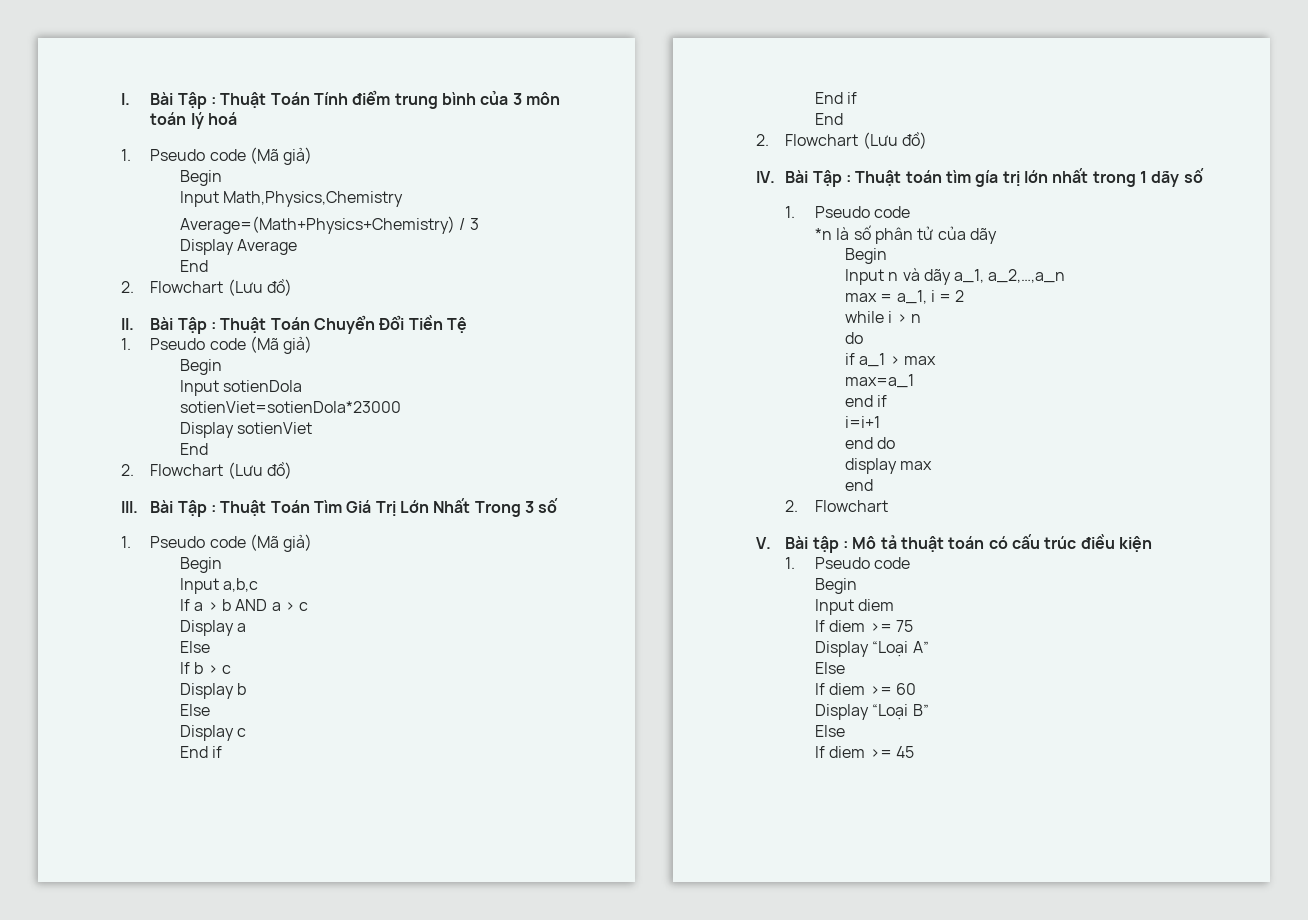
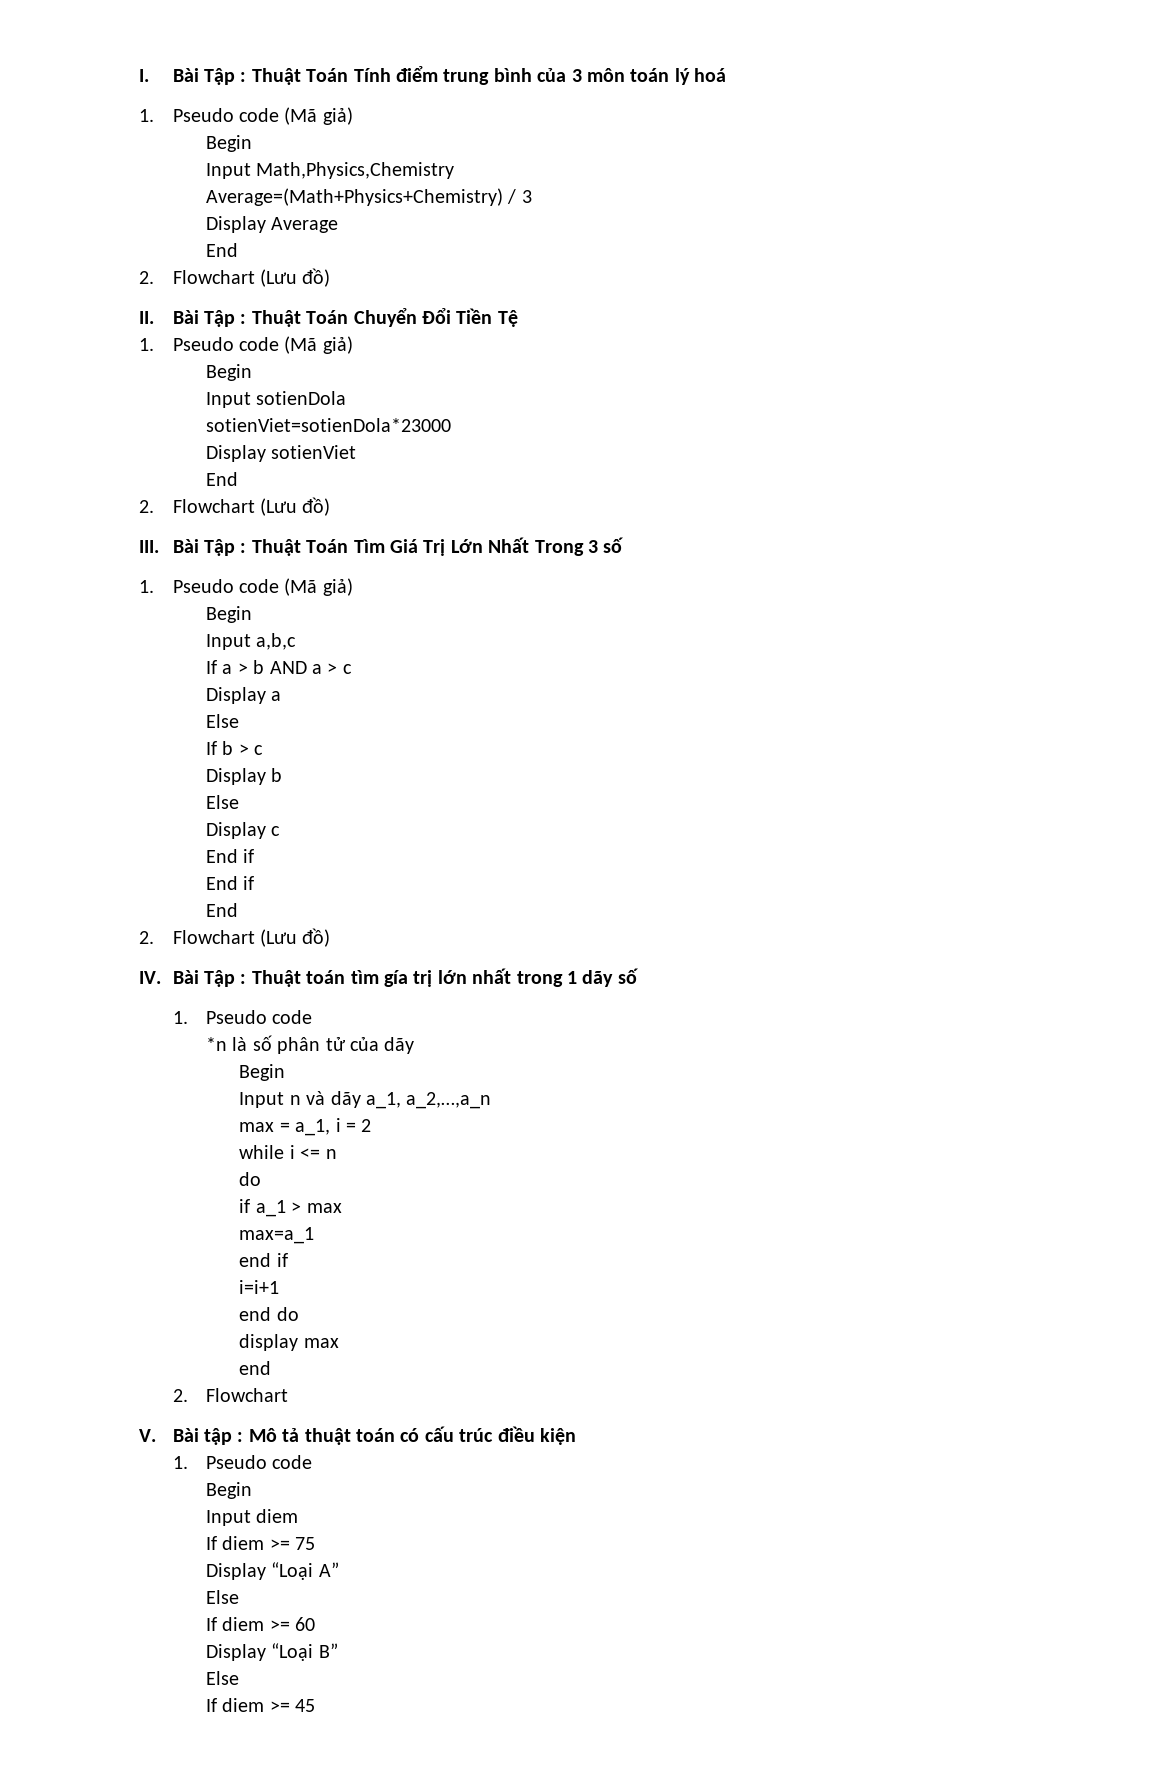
[896,314,907,323] > -> [300,1148,321,1159] <=

